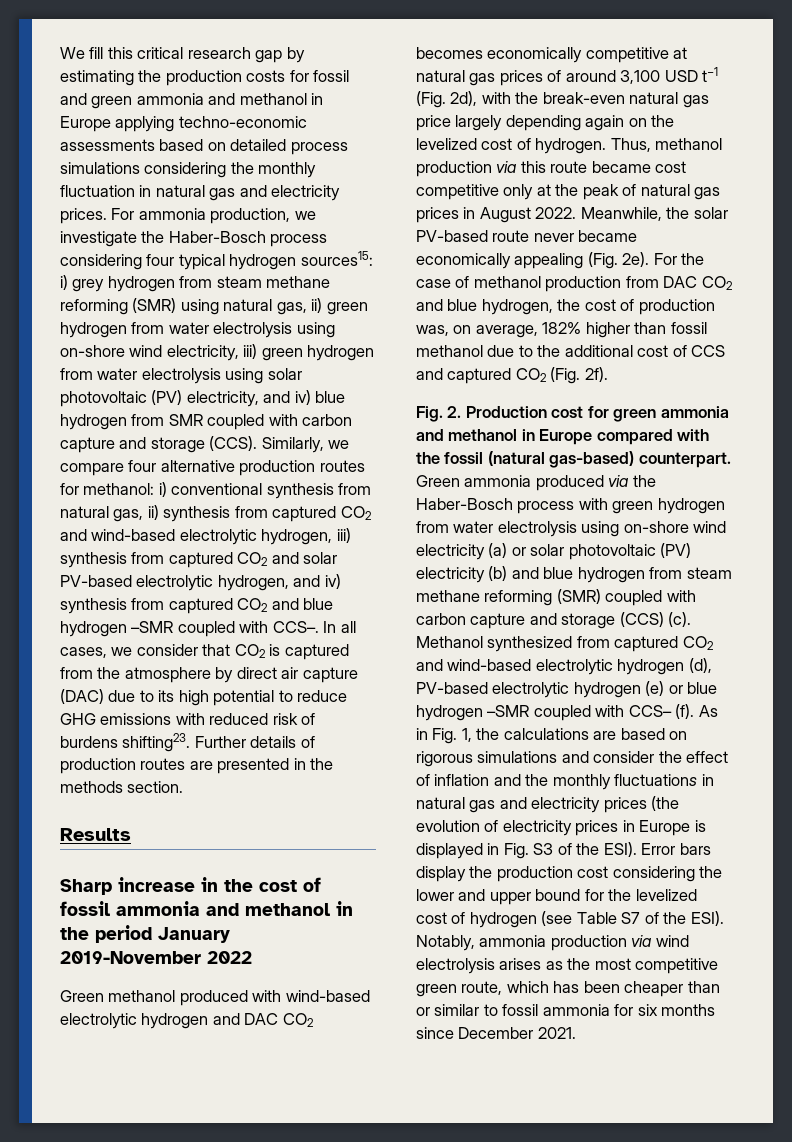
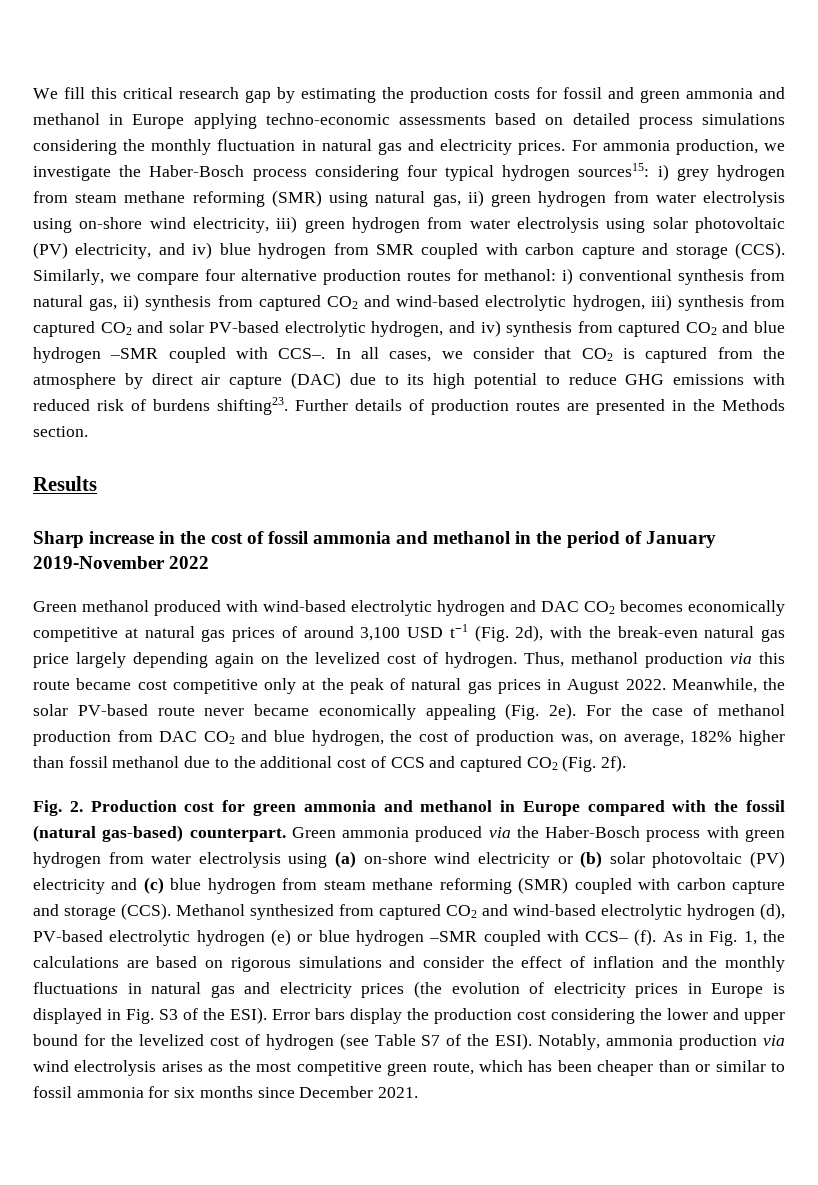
[60,781,123,793] methods -> [722,399,785,411] Methods
(152, 934) none -> [624,531,642,544] of
(620, 529) none -> [335,851,357,868] (a)
[488,543,526,558] (a) or -> [557,851,603,868] or (b)
[488,566,539,581] (b) and -> [111,877,164,894] and (c)
[619,612,692,627] (CCS) (c). -> [121,903,171,920] (CCS).

